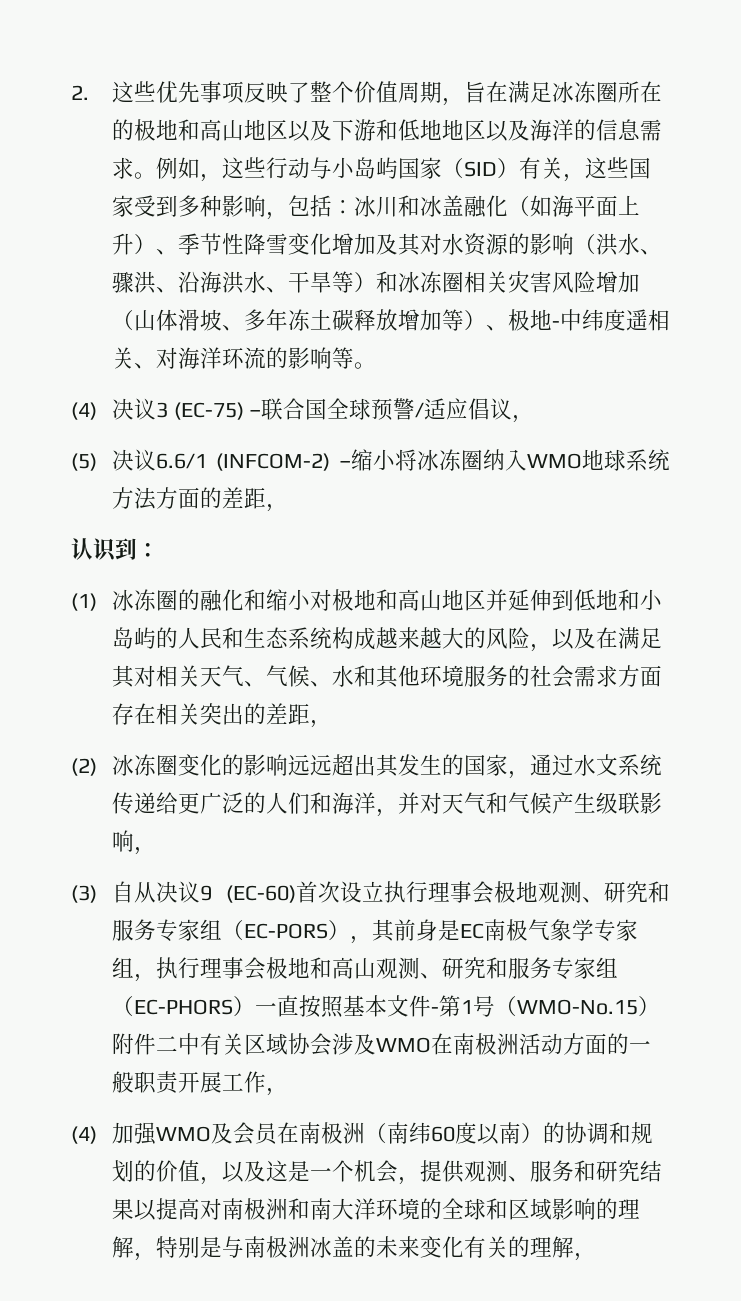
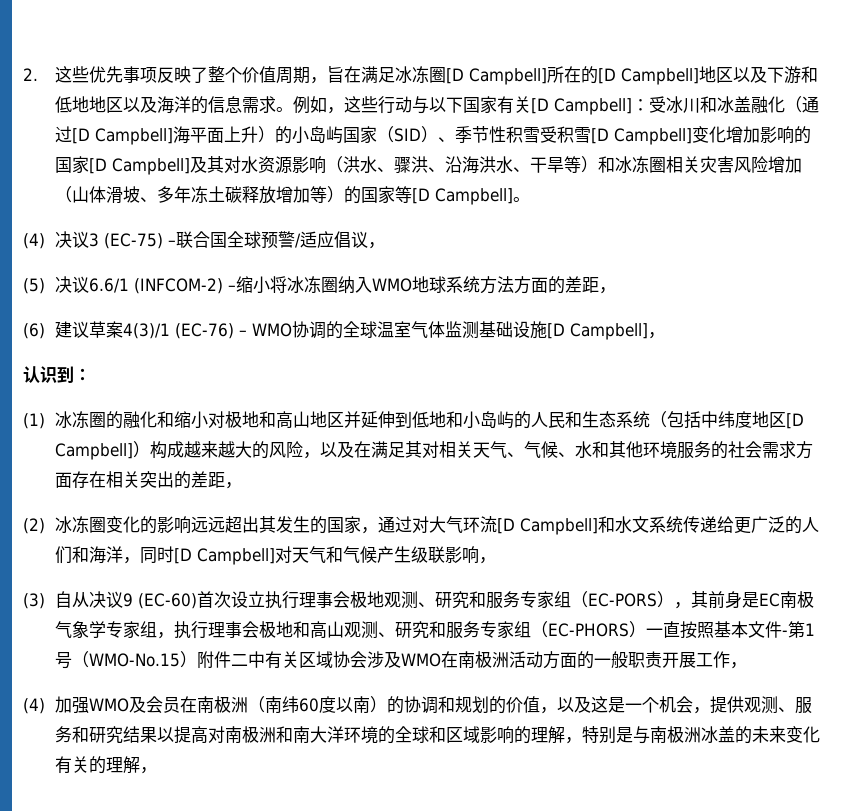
[617,81,662,103] [111,119,244,141] 所在的极地和高山 -> [446,66,700,85] [D Campbell]所在的[D Campbell]
(332, 168) none -> [429,96,820,115] [55,126,293,145] 以下国家有关[D Campbell]：受冰川和冰盖融化（通过[D Campbell]海平面上升）的
[518,157,651,182] [111,195,640,220] [111,233,376,255] 有关，这些国家受到多种影响，包括：冰川和冰盖融化（如海平面上升）、季节性降雪变化增加 -> [438,126,812,145] [55,156,191,175] 、季节性积雪受积雪[D Campbell]变化增加影响的国家[D Campbell]
[507,233,530,254] 的 -> (293, 165) none
[485,309,670,331] [111,347,354,369] 、极地-中纬度遥相关、对海洋环流的影响等 -> [344,186,514,205] 的国家等[D Campbell]
(288, 508) none -> [23,321,666,340] // (6)建议草案4(3)/1 (EC-76) – WMO协调的全球温室气体监测基础设施[D Campbell]，
(332, 638) none -> [650,411,805,429] [55,441,151,460] （包括中纬度地区[D Campbell]）
(574, 765) none -> [412,516,616,535] 对大气环流[D Campbell]和
[397,792,420,814] 并 -> [140,546,276,565] 同时[D Campbell]

